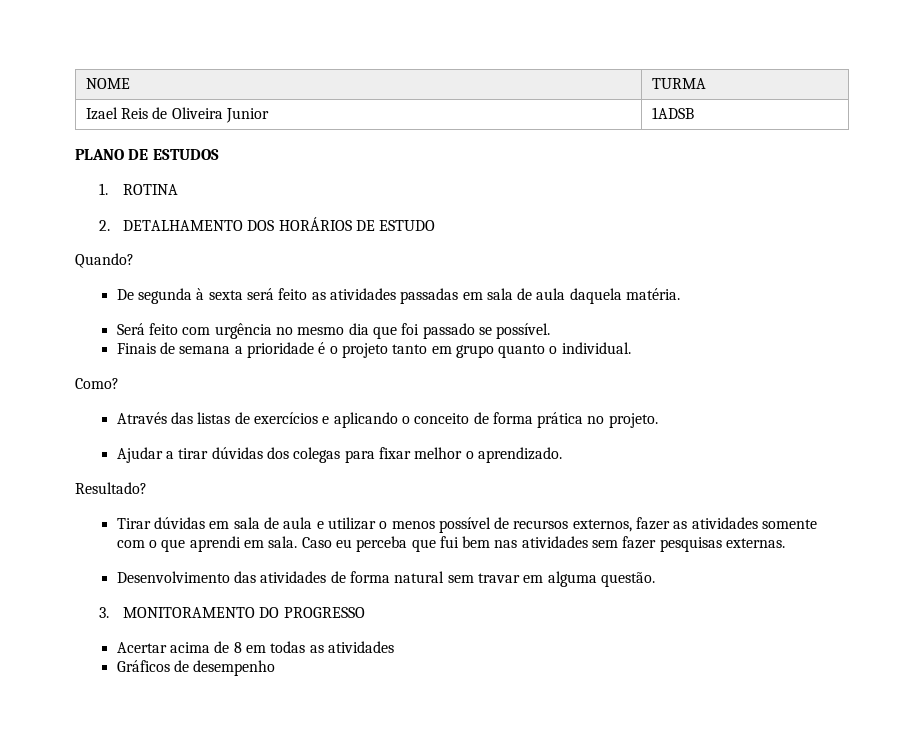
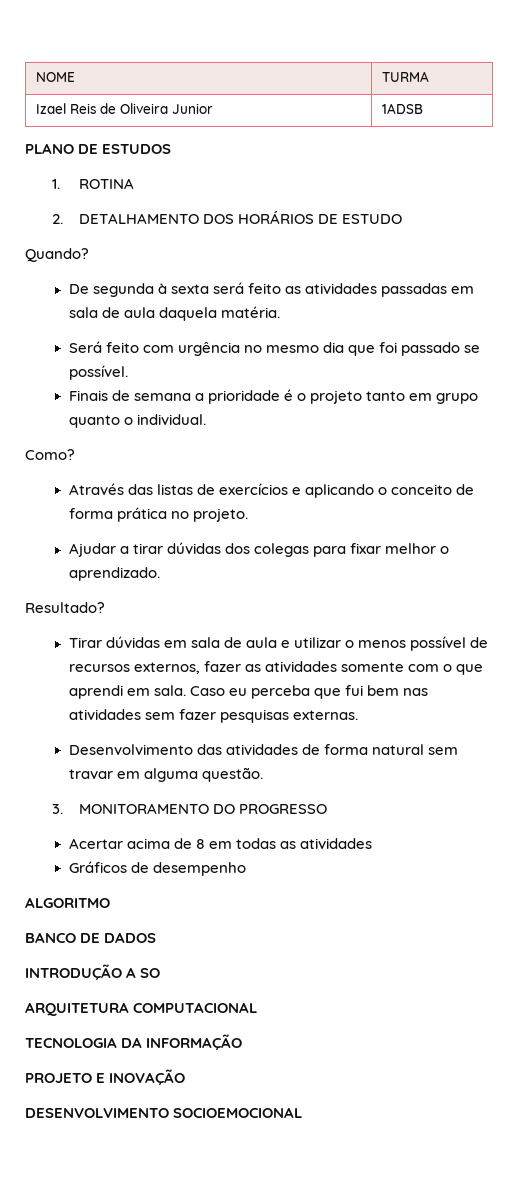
(276, 668) none -> [25,897,110,908] [25,932,157,943] [25,964,161,980] [25,1002,258,1016] [25,1034,243,1050] [25,1069,186,1085] [25,1107,303,1118] // ALGORITMO // BANCO DE DADOS // INTRODUÇÃO A SO // ARQUITETURA COMPUTACIONAL // TECNOLOGIA DA INFORMAÇÃO // PROJETO E INOVAÇÃO // DESENVOLVIMENTO SOCIOEMOCIONAL

